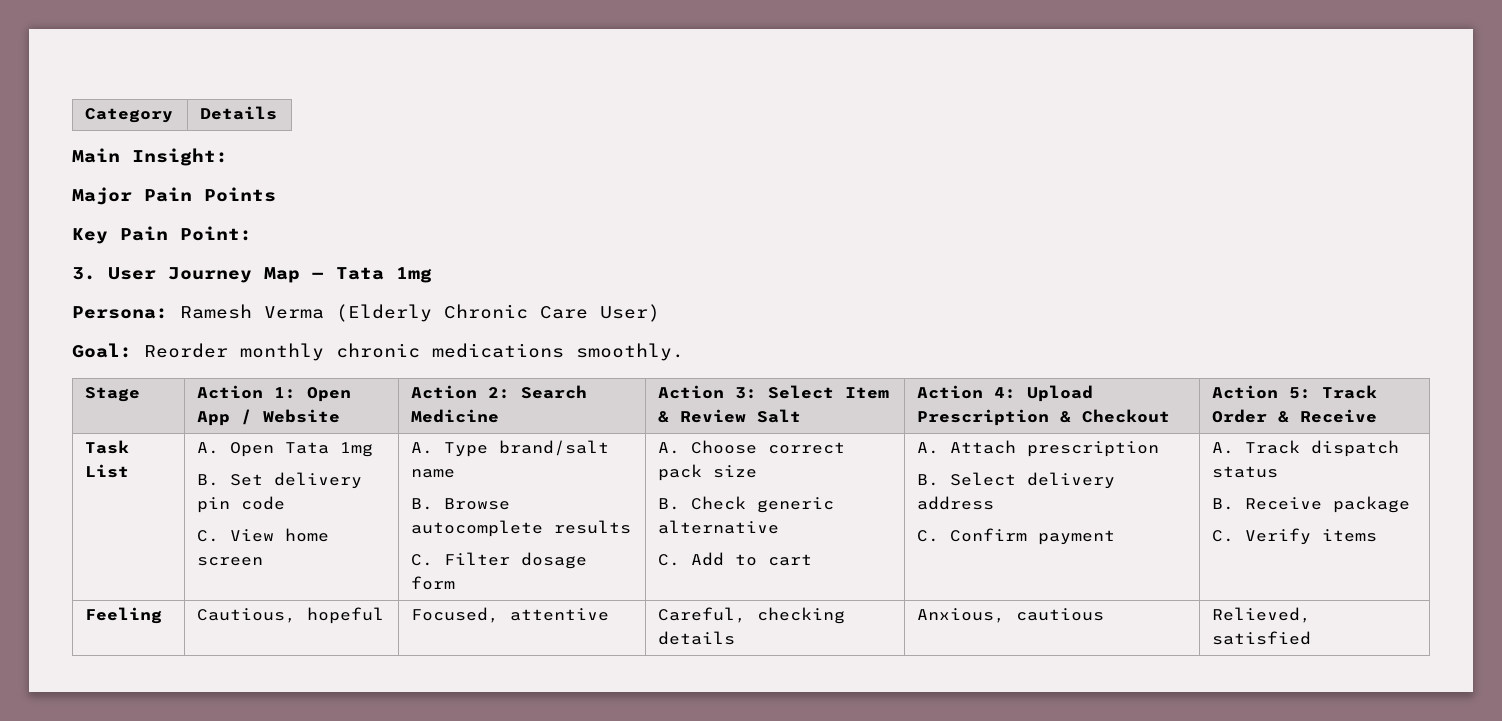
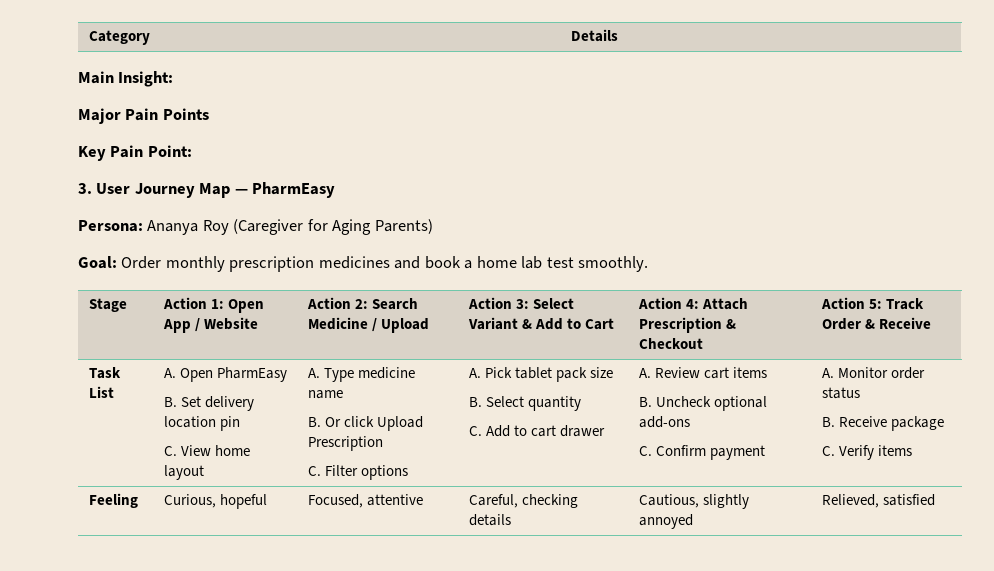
[336,267,432,283] Tata 1mg -> [252,182,336,198] PharmEasy
[180,304,660,322] [72,343,564,361] Ramesh Verma (Elderly Chronic Care User) // Goal: Reorder monthly chronic medications -> [147,219,433,235] [78,256,574,272] Ananya Roy (Caregiver for Aging Parents) // Goal: Order monthly prescription medicines and book a home lab test
(500, 416) none -> [371,318,429,333] / Upload
[845,387,890,399] [658,409,802,423] Item & Review Salt -> [467,317,614,330] Variant & Add to Cart
[1027,385,1094,402] Upload -> [701,298,748,310] Attach
[285,442,374,457] Tata 1mg -> [216,367,287,382] PharmEasy
(363, 480) none -> [163,416,216,428] location
[241,496,286,510] code -> (240, 423) none
[197,557,264,566] screen -> [163,465,204,480] layout
[499,440,610,456] brand/salt -> [357,367,415,379] medicine
[444,498,511,510] [411,520,632,537] Browse autocomplete results -> [324,416,423,431] [307,436,383,451] Or click Upload Prescription
[521,552,588,569] [411,576,456,590] [658,440,846,454] dosage form | A. Choose correct -> [360,465,408,480] [468,367,552,379] options | A. Pick tablet
[691,496,835,513] [658,520,780,534] Check generic alternative -> [485,396,581,411] Select quantity
[917,440,1160,457] [917,472,1116,489] [917,496,995,510] | A. Attach prescription // B. Select delivery address -> [559,425,605,437] [638,367,767,379] [638,396,767,411] [638,416,690,428] drawer | A. Review cart items // B. Uncheck optional add-ons
[1245,440,1400,457] Track dispatch -> [837,367,925,379] Monitor order
[197,608,297,623] Cautious, -> [163,494,216,508] Curious,
[917,608,1105,623] Anxious, cautious -> [638,494,749,509] [638,514,693,529] Cautious, slightly annoyed

